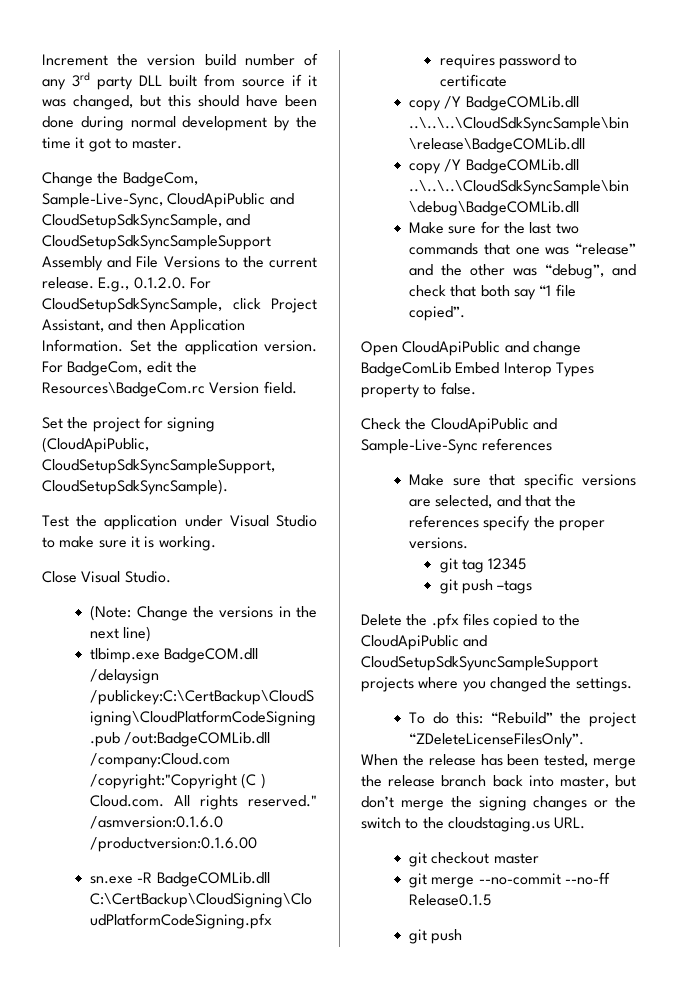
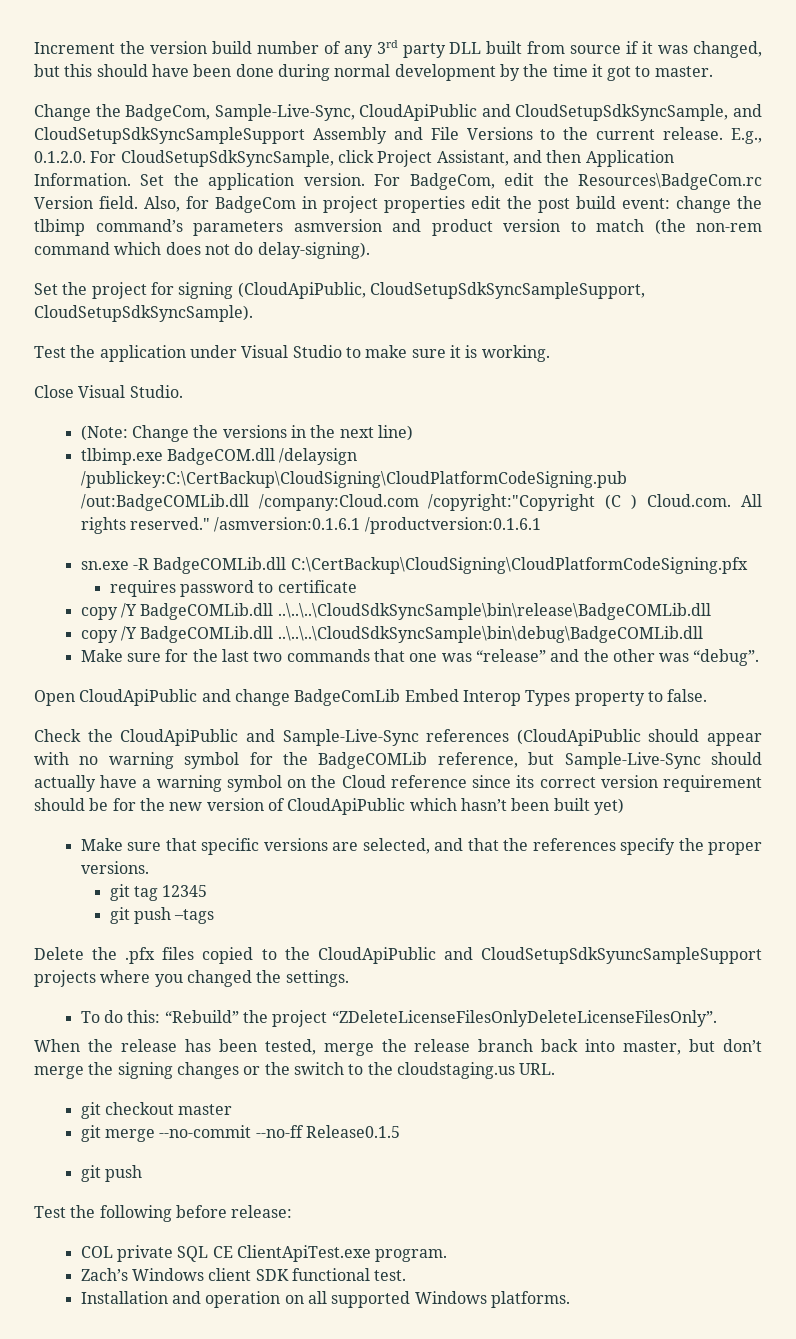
(297, 387) none -> [144,196,762,213] [34,219,762,236] [34,242,370,259] Also, for BadgeCom in project properties edit the post build event: change the tlbimp command’s parameters asmversion and product version to match (the non-rem command which does not do delay-signing).
[90,816,224,829] [90,837,258,852] /asmversion:0.1.6.0 /productversion:0.1.6.00 -> [214,517,541,534] /asmversion:0.1.6.1 /productversion:0.1.6.1
[545,264,636,279] [409,284,576,300] [409,306,466,321] “debug”, and check that both say “1 file copied”. -> [693,649,760,666] “debug”.
(553, 444) none -> [516,729,762,746] [34,752,762,769] [34,775,762,792] [34,798,624,815] (CloudApiPublic should appear with no warning symbol for the BadgeCOMLib reference, but Sample-Live-Sync should actually have a warning symbol on the Cloud reference since its correct version requirement should be for the new version of CloudApiPublic which hasn’t been built yet)
[409,733,585,748] “ZDeleteLicenseFilesOnly”. -> [331,1010,717,1027] “ZDeleteLicenseFilesOnlyDeleteLicenseFilesOnly”.
(463, 936) none -> [34,1205,293,1222] [80,1245,448,1262] [80,1268,407,1281] [80,1291,570,1308] // Test the following before release: // COL private SQL CE ClientApiTest.exe program. // Zach’s Windows client SDK functional test. // Installation and operation on all supported Windows platforms.

